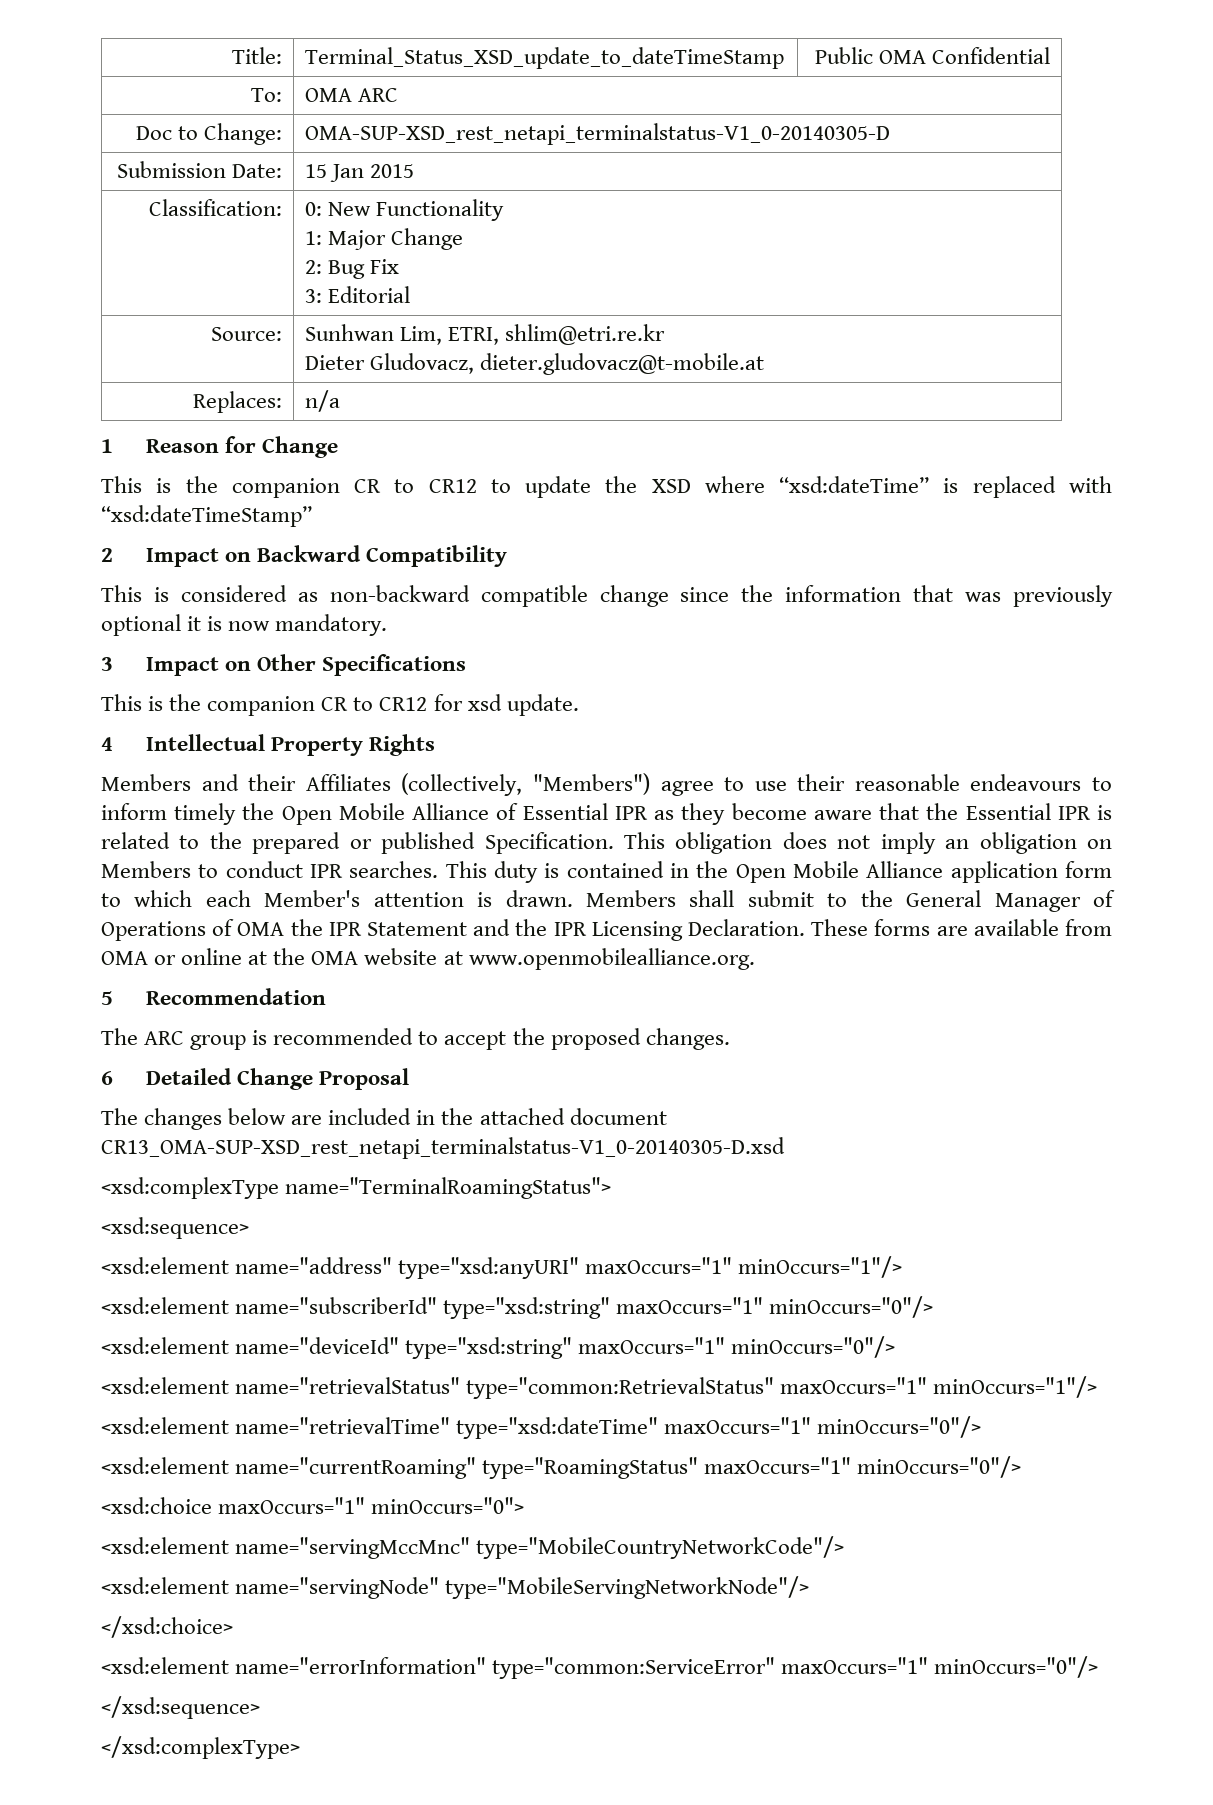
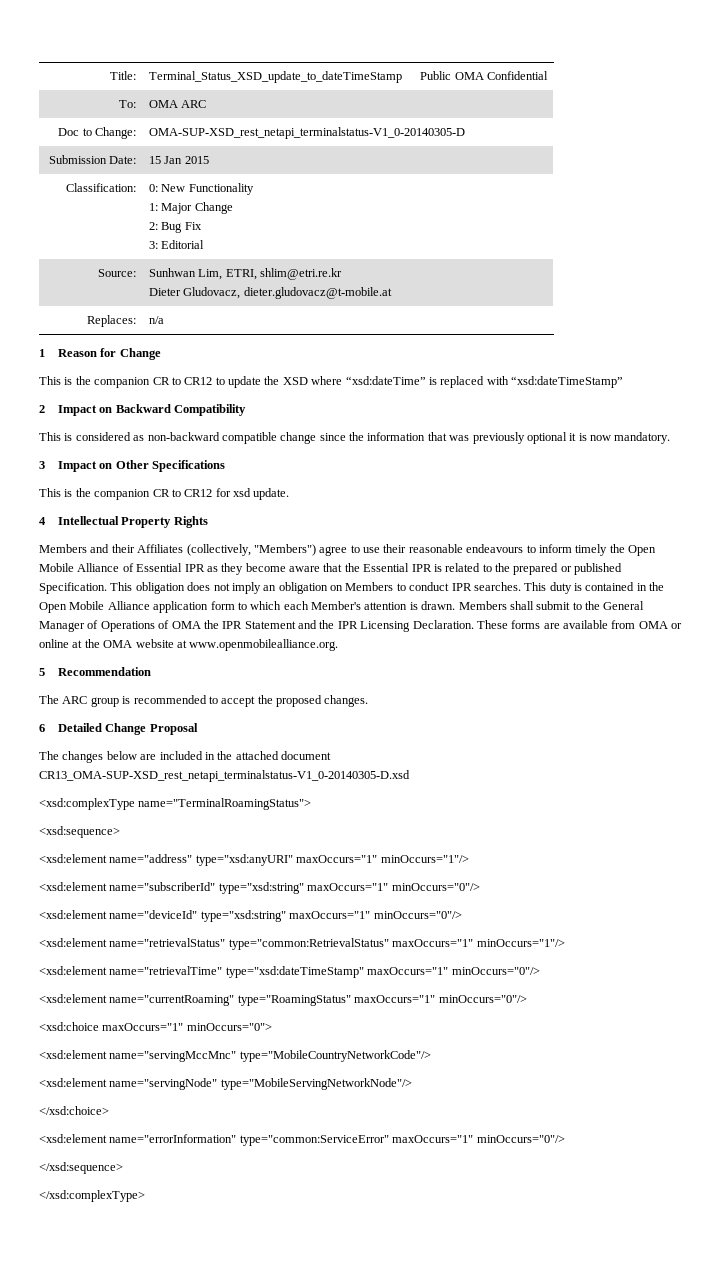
[456,1417,659,1439] type="xsd:dateTime" -> [225,966,364,978] type="xsd:dateTimeStamp"

